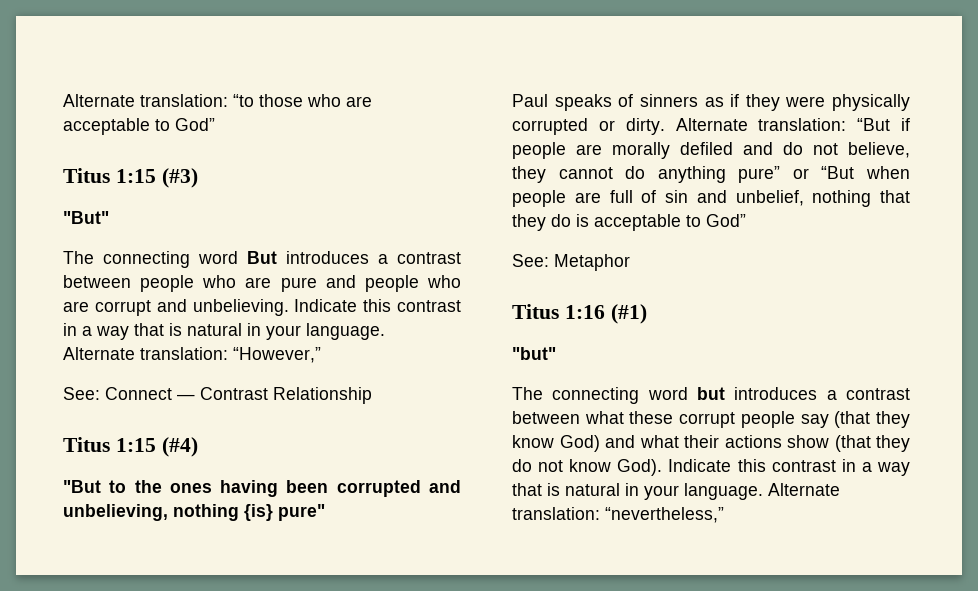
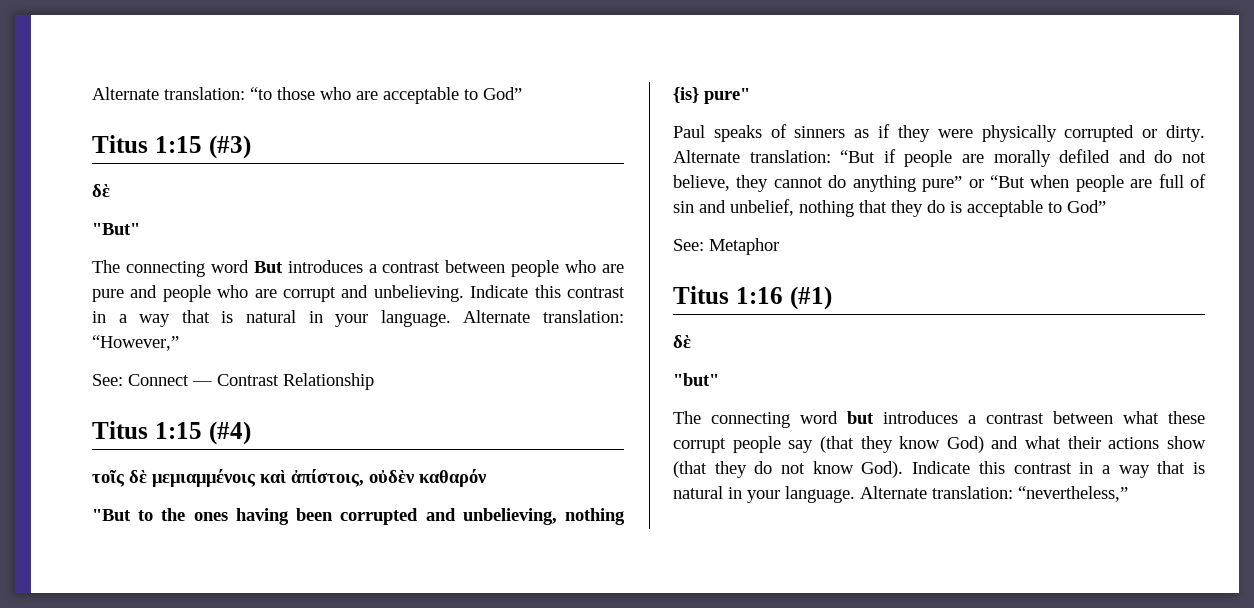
(198, 178) none -> [92,184,110,197] // δὲ
(198, 447) none -> [92,469,487,487] // τοῖς δὲ μεμιαμμένοις καὶ ἀπίστοις, οὐδὲν καθαρόν
(647, 314) none -> [673,335,691,348] // δὲ

